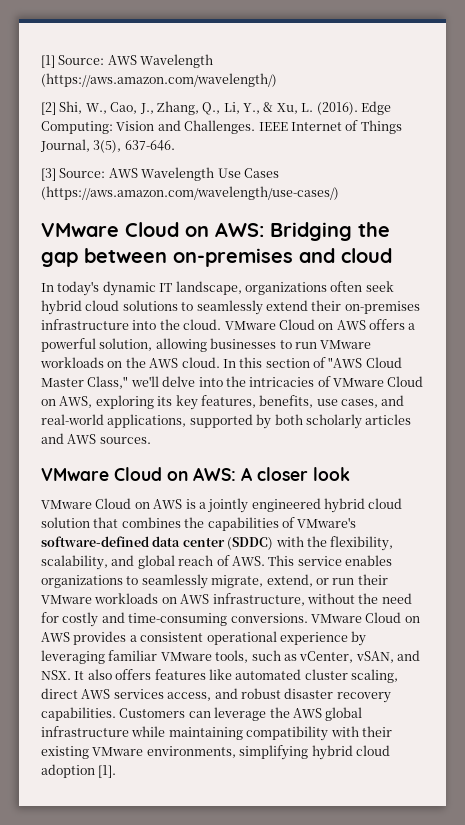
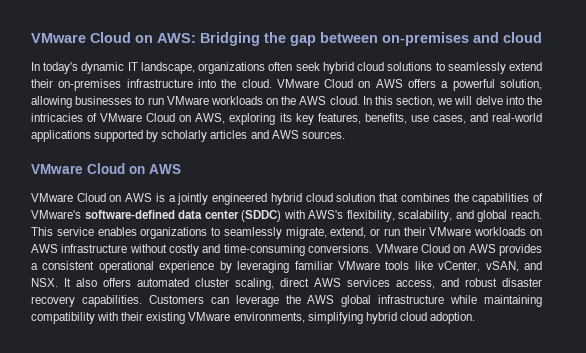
[41,54,214,68] [41,73,277,87] [41,101,391,115] [41,120,402,134] [40,139,175,153] [41,167,279,181] [41,186,339,200] [1] Source: AWS Wavelength (https://aws.amazon.com/wavelength/) // [2] Shi, W., Cao, J., Zhang, Q., Li, Y., & Xu, L. (2016). Edge Computing: Vision and Challenges. IEEE Internet of Things Journal, 3(5), 637-646. // [3] Source: AWS Wavelength Use Cases (https://aws.amazon.com/wavelength/use-cases/) // -> (31, 38) none
[265,357,402,368] [41,376,159,389] section of "AWS Cloud Master Class," we'll -> [396,96,473,107] section, we will
[107,414,187,428] applications, -> [31,130,91,142] applications
[274,414,303,425] both -> (159, 136) none
[193,467,350,481] AWS: A closer look -> [149,164,181,174] AWS
[306,536,327,547] the -> [308,210,344,219] AWS's
[178,555,265,566] reach of AWS. -> [511,210,542,219] reach.
[212,593,412,606] [41,612,59,623] infrastructure, without the need for -> [61,244,167,253] infrastructure without
[215,650,297,663] tools, such as -> [385,261,433,270] tools like
[154,669,232,680] features like -> (131, 282) none
[41,764,117,778] adoption [1]. -> [429,312,475,324] adoption.

